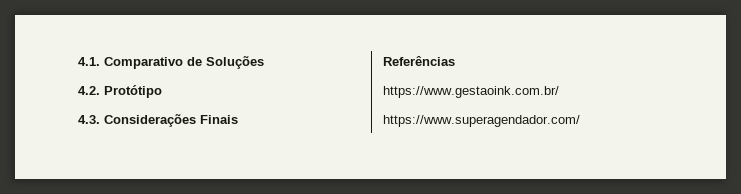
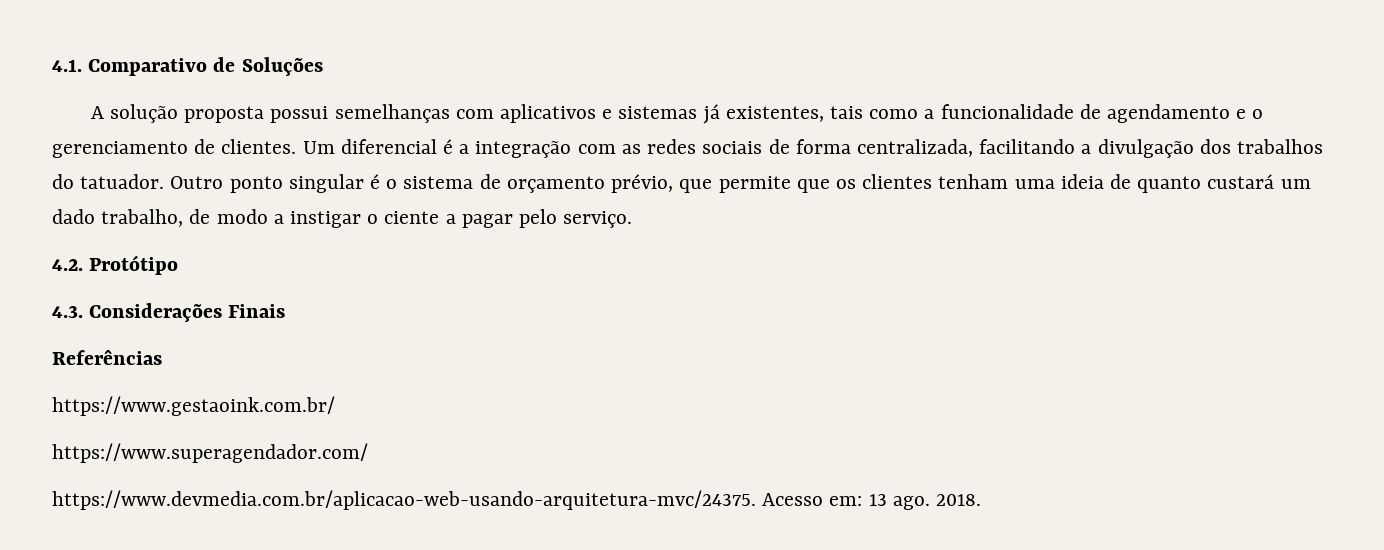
(264, 62) none -> [90,104,1264,124] [52,139,1323,158] [52,174,1311,193] [52,209,633,228] // A solução proposta possui semelhanças com aplicativos e sistemas já existentes, tais como a funcionalidade de agendamento e o gerenciamento de clientes. Um diferencial é a integração com as redes sociais de forma centralizada, facilitando a divulgação dos trabalhos do tatuador. Outro ponto singular é o sistema de orçamento prévio, que permite que os clientes tenham uma ideia de quanto custará um dado trabalho, de modo a instigar o ciente a pagar pelo serviço.
(580, 121) none -> [52,490,982,510] // https://www.devmedia.com.br/aplicacao-web-usando-arquitetura-mvc/24375. Acesso em: 13 ago. 2018.

